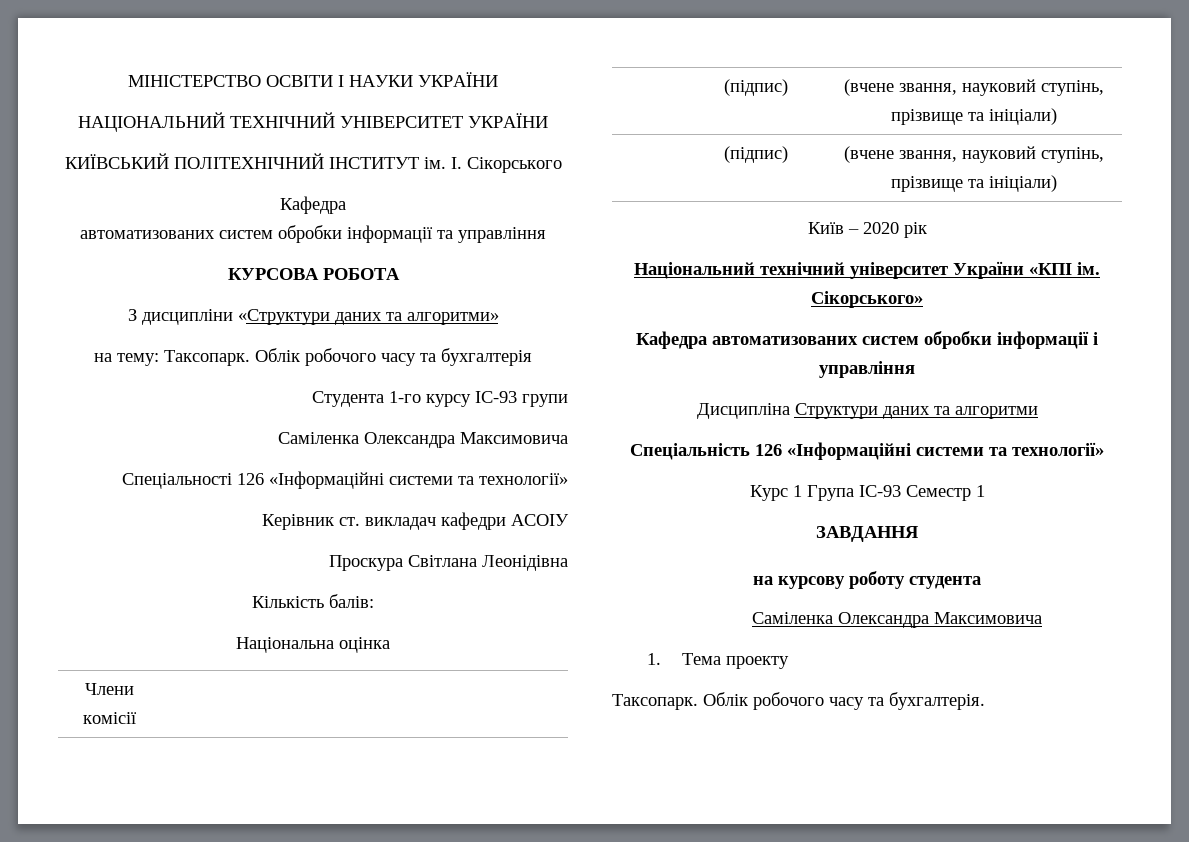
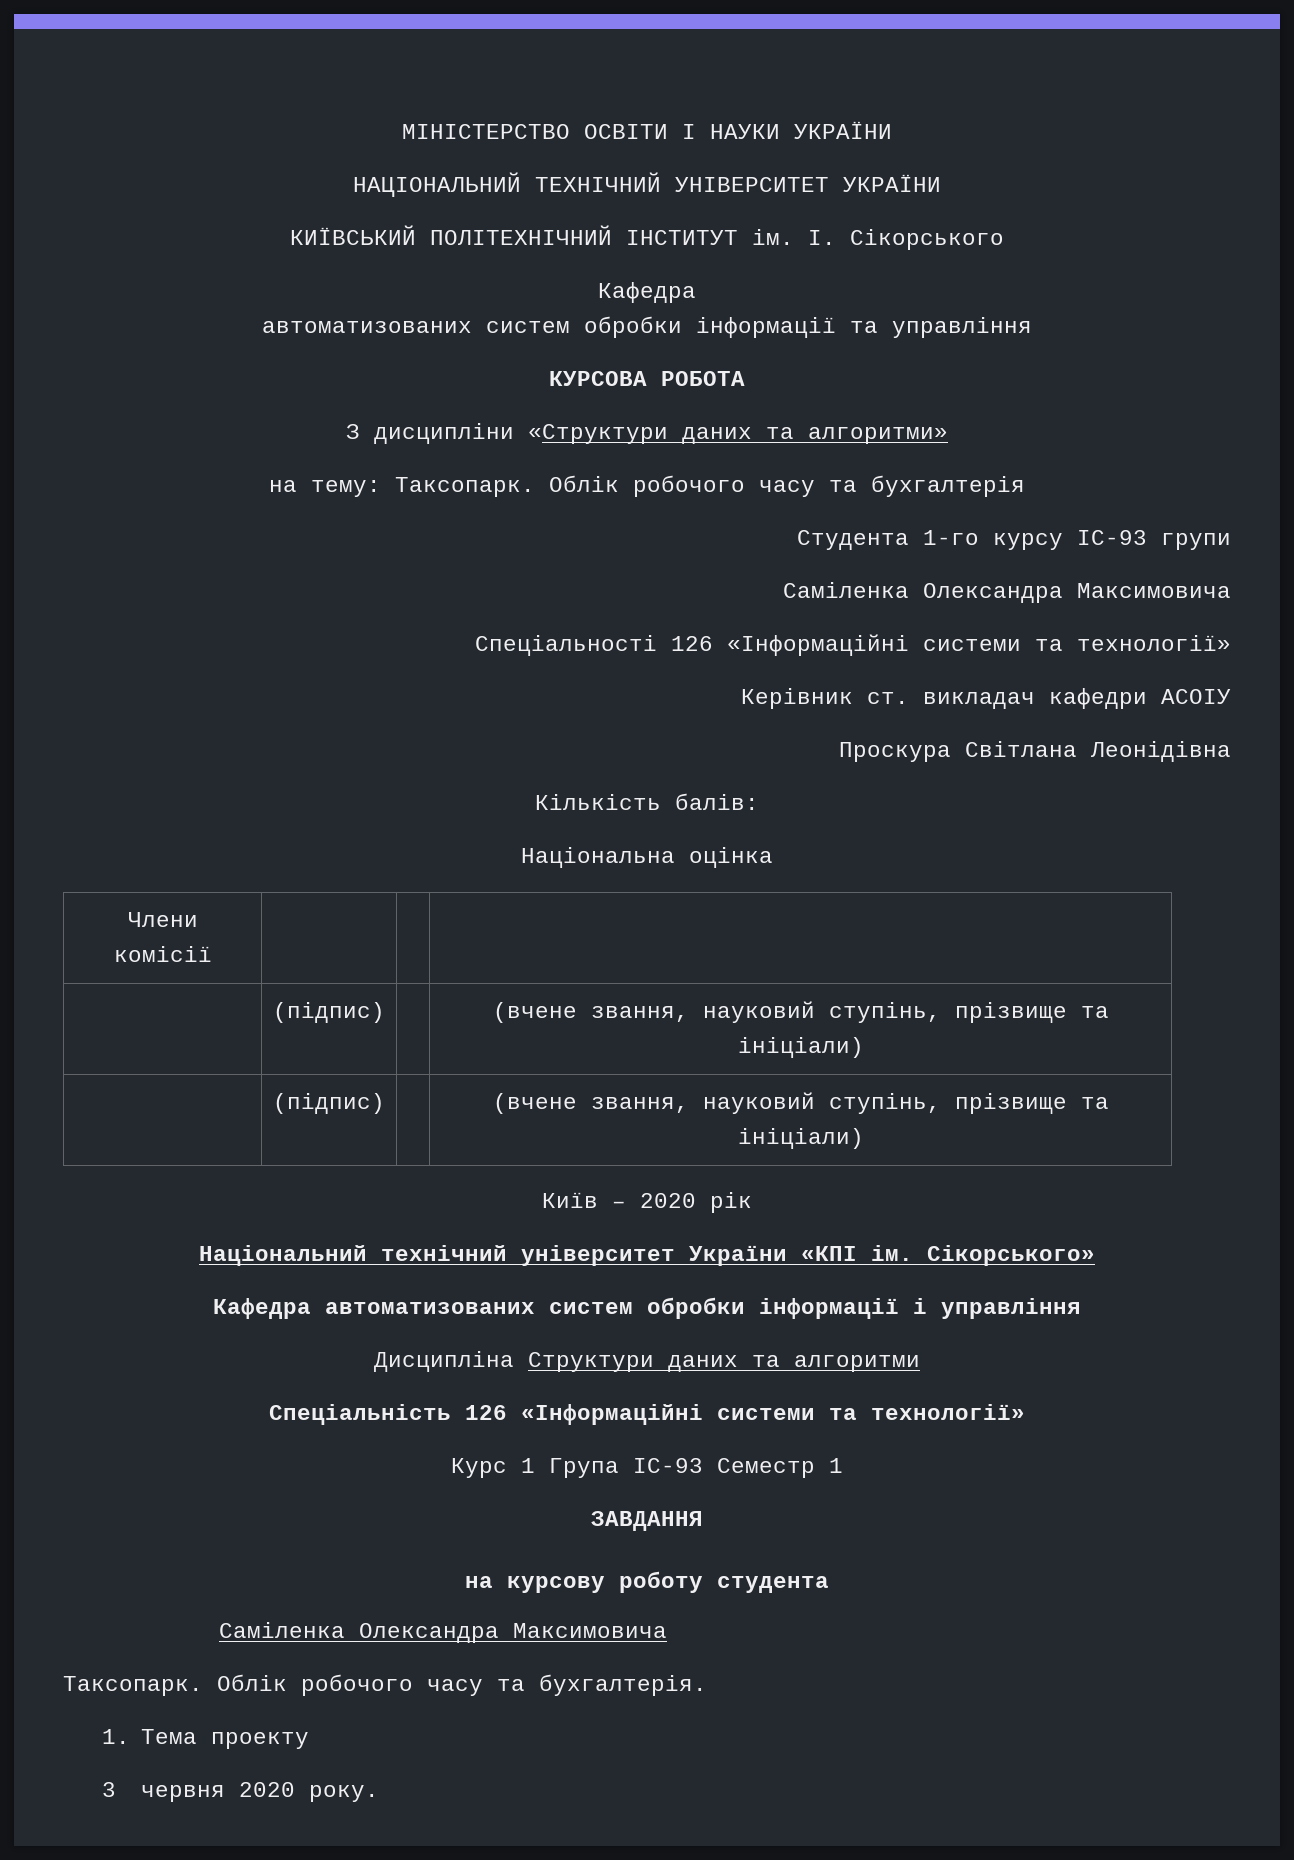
[646,653,789,669] // 1. Тема проекту -> (668, 1630) none
(985, 701) none -> [102,1729,310,1749] [102,1782,380,1802] // 1. Тема проекту // 3 червня 2020 року.

